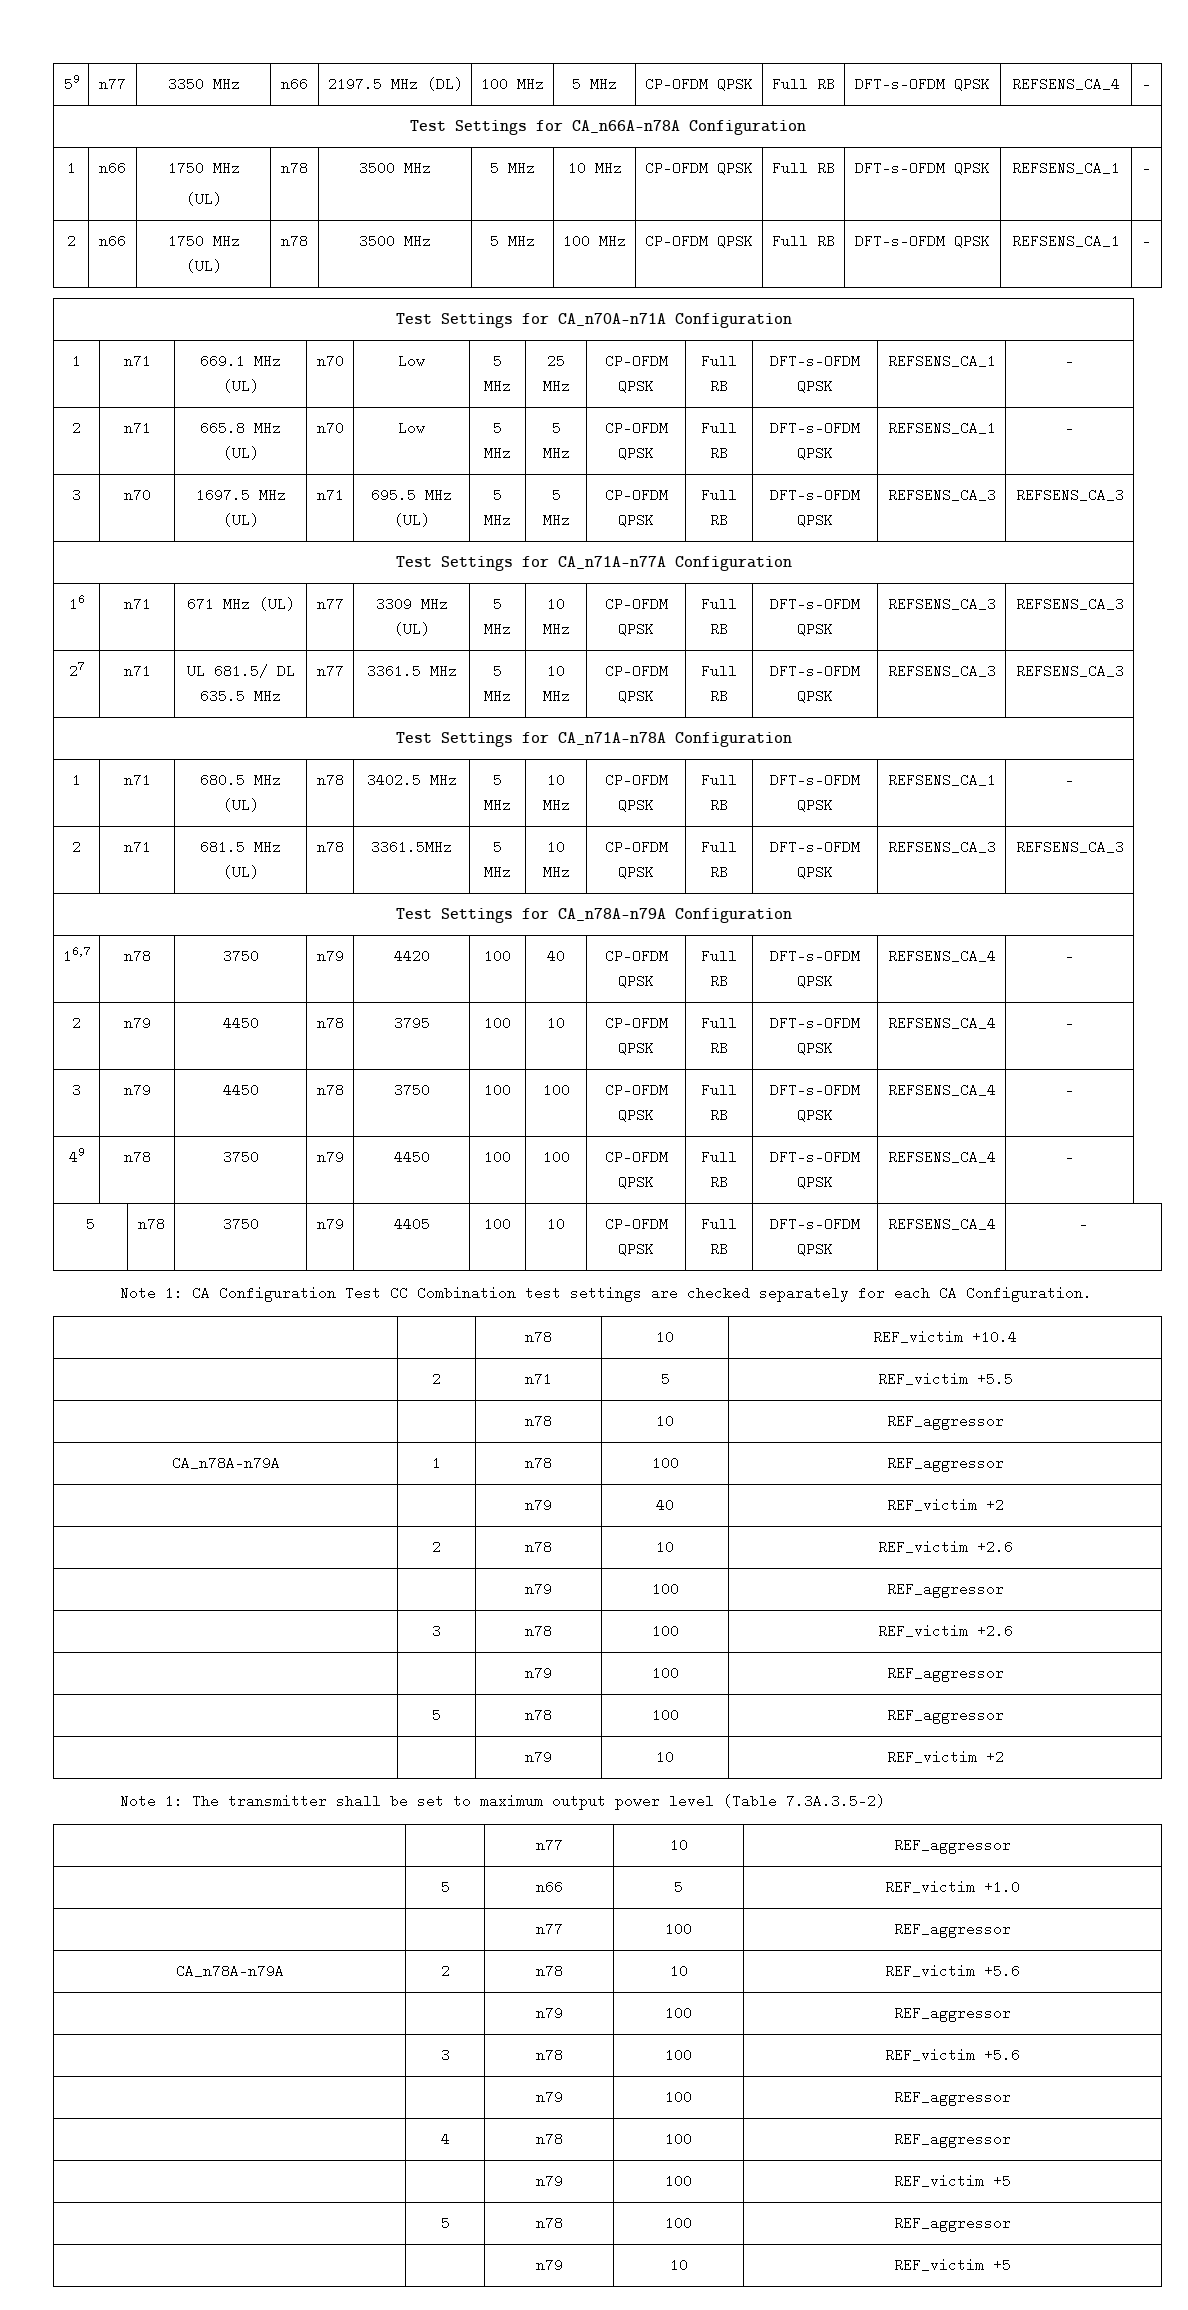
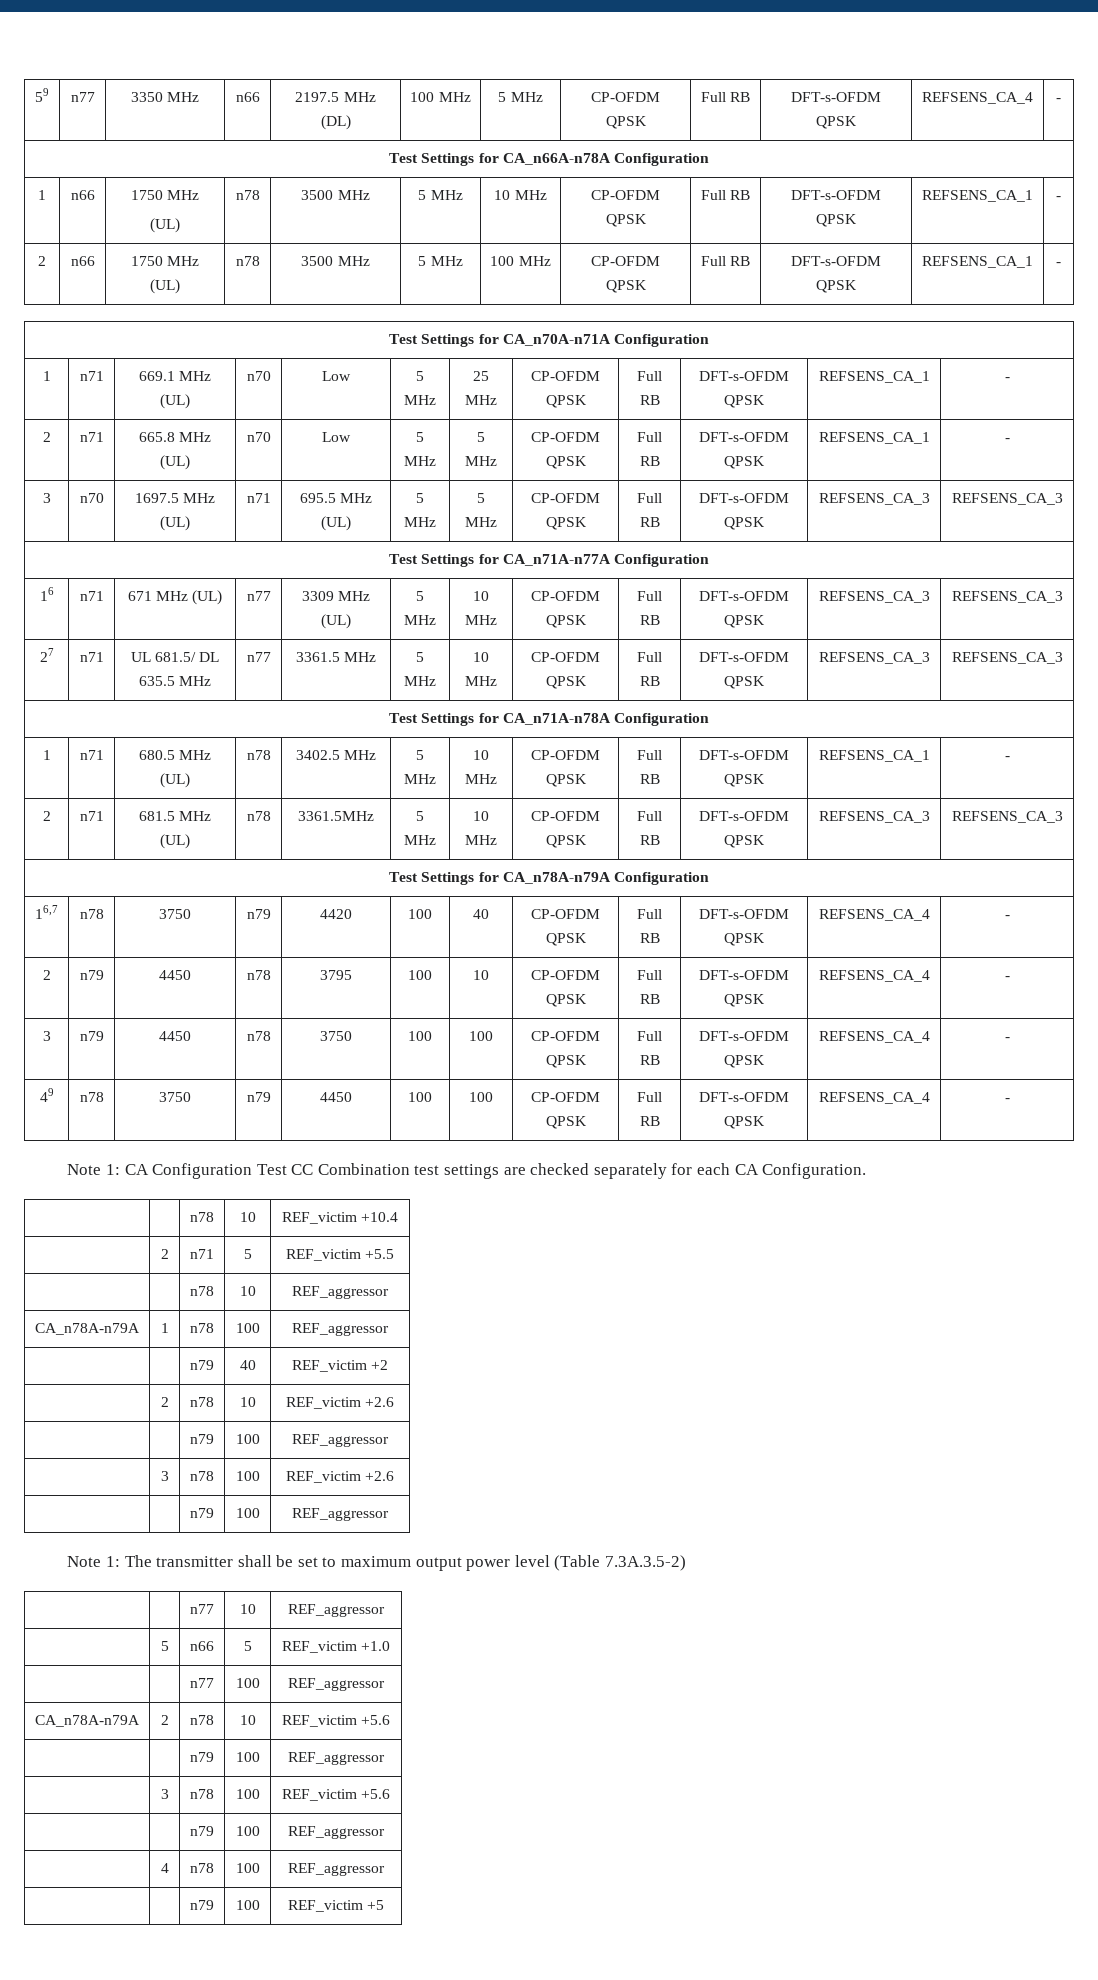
[86,1217,95,1231] [137,1217,165,1231] [222,1217,259,1231] [316,1217,344,1231] [393,1217,430,1231] [484,1217,511,1231] [547,1217,565,1231] [604,1217,668,1231] [618,1242,654,1256] [701,1217,737,1231] [710,1242,728,1256] [770,1217,860,1231] [797,1242,833,1256] [887,1217,996,1231] [1079,1217,1088,1231] // 5 | n78 | 3750 | n79 | 4405 | 100 | 10 | CP-OFDM QPSK | Full RB | DFT-s-OFDM QPSK | REFSENS_CA_4 | - -> (1010, 1100) none
[432,1708,441,1722] [525,1708,552,1722] [651,1708,679,1722] [886,1708,1004,1724] [525,1750,552,1764] [656,1750,674,1764] [886,1750,1004,1764] // | 5 | n78 | 100 | REF_aggressor // | | n79 | 10 | REF_victim +2 -> (389, 1514) none
[440,2216,450,2230] [535,2216,563,2230] [665,2216,692,2230] [894,2216,1011,2232] [535,2258,563,2272] [669,2258,688,2272] [894,2258,1011,2272] // | 5 | n78 | 100 | REF_aggressor // | | n79 | 10 | REF_victim +5 -> (385, 1905) none

